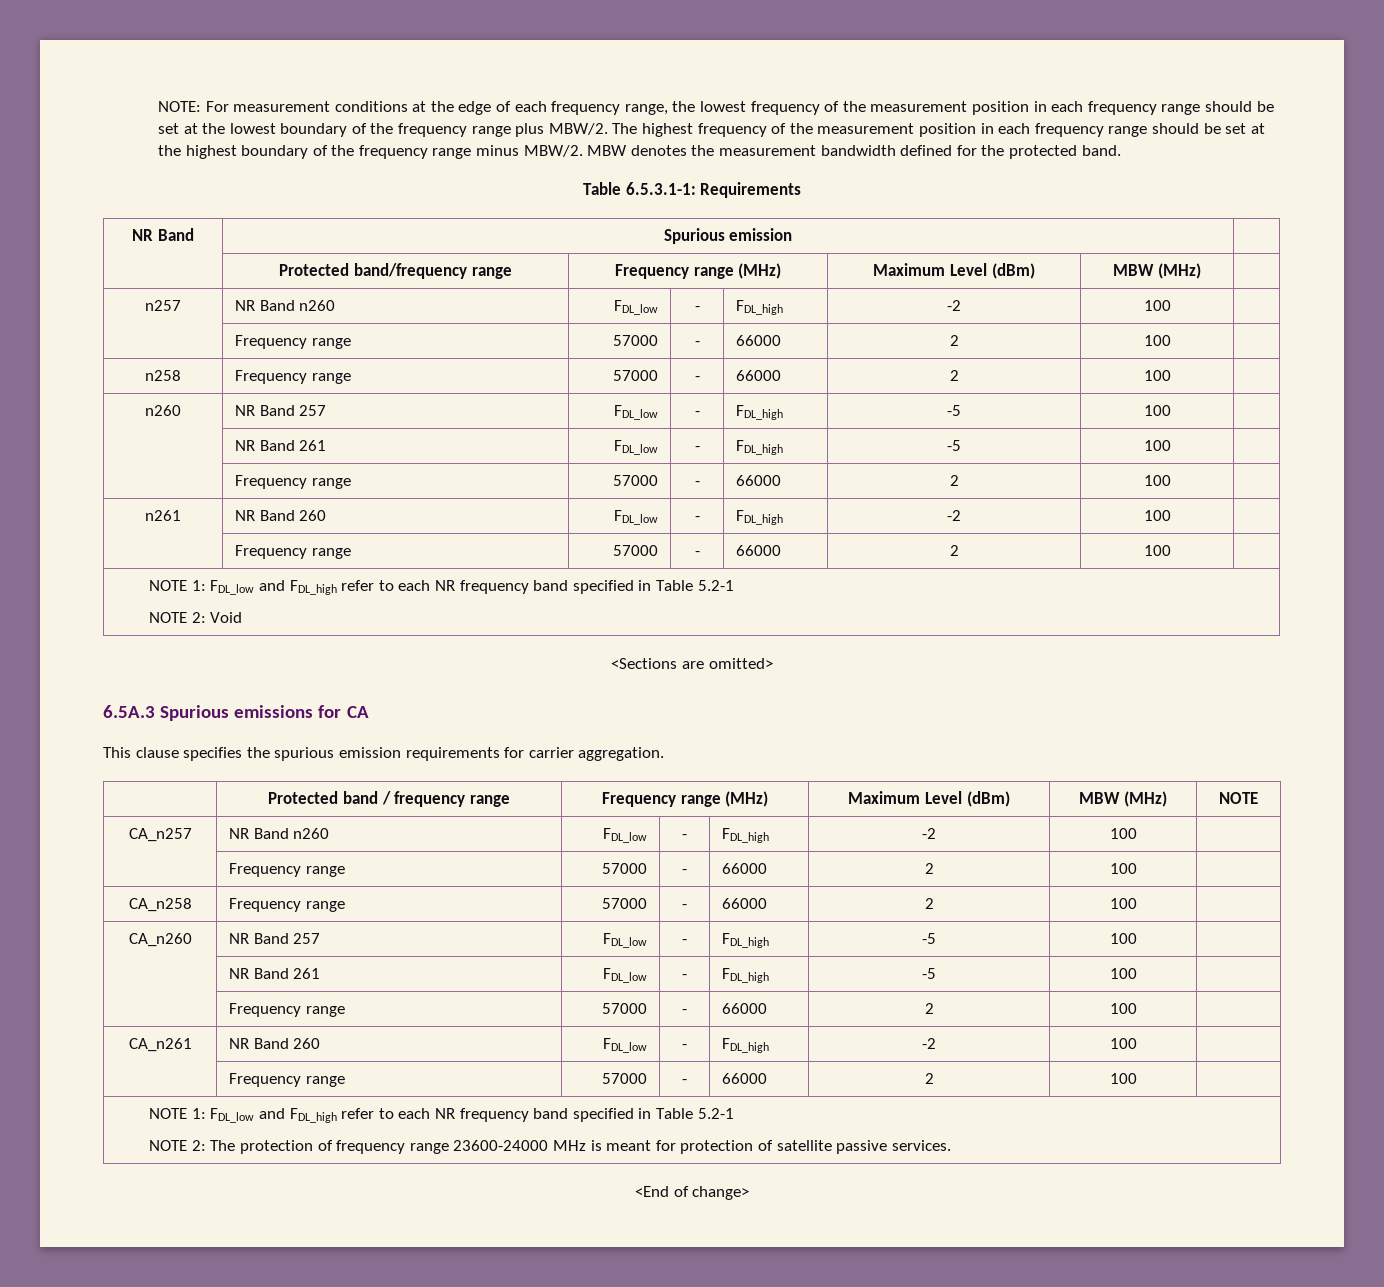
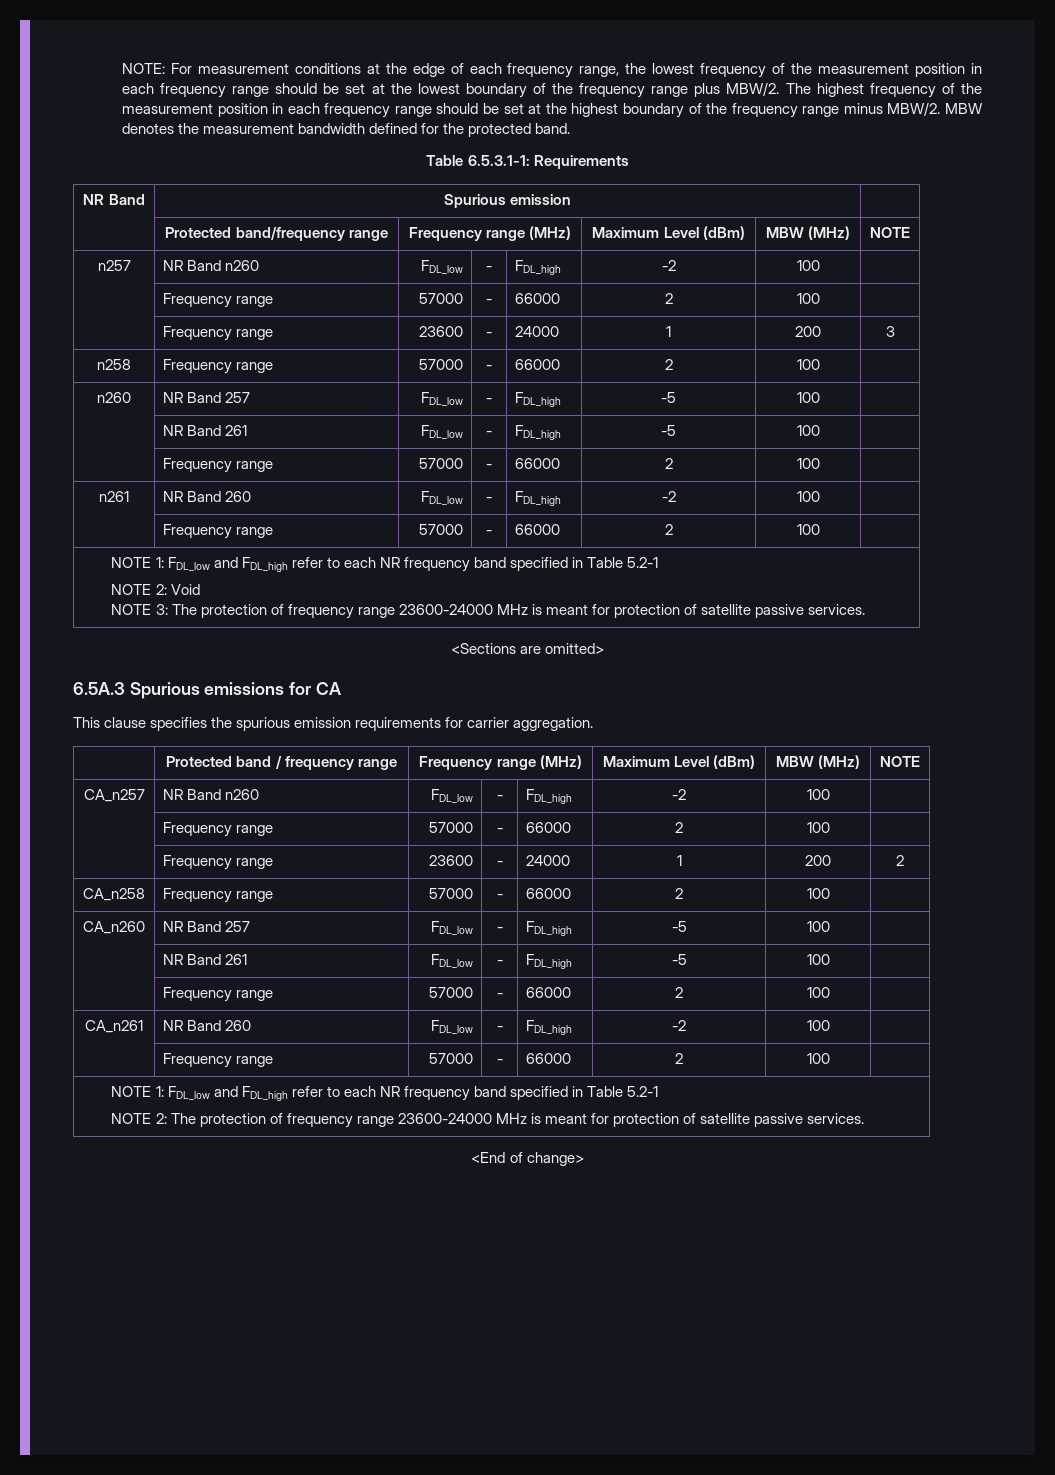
(1201, 271) none -> [870,227,910,238] NOTE
(1171, 340) none -> [163,326,274,341] [418,326,463,337] [486,332,492,337] [515,326,560,337] [666,326,671,337] [795,326,821,337] [885,326,895,337] // | Frequency range | 23600 | - | 24000 | 1 | 200 | 3
(243, 617) none -> [111,604,866,619] // NOTE 3: The protection of frequency range 23600-24000 MHz is meant for protection of satellite passive services.
(1137, 868) none -> [163,855,274,870] [428,855,473,866] [496,861,503,866] [526,855,571,866] [676,855,682,866] [805,855,831,866] [896,855,904,866] // | Frequency range | 23600 | - | 24000 | 1 | 200 | 2

